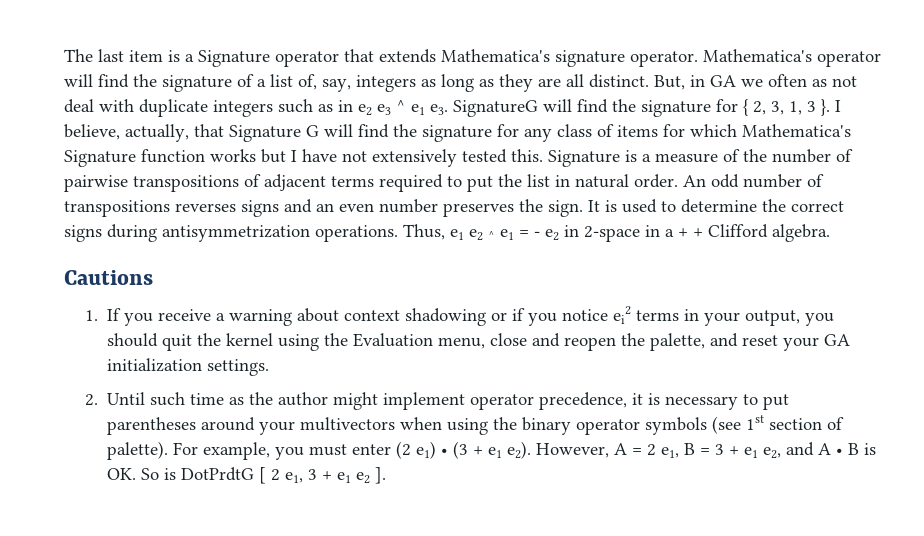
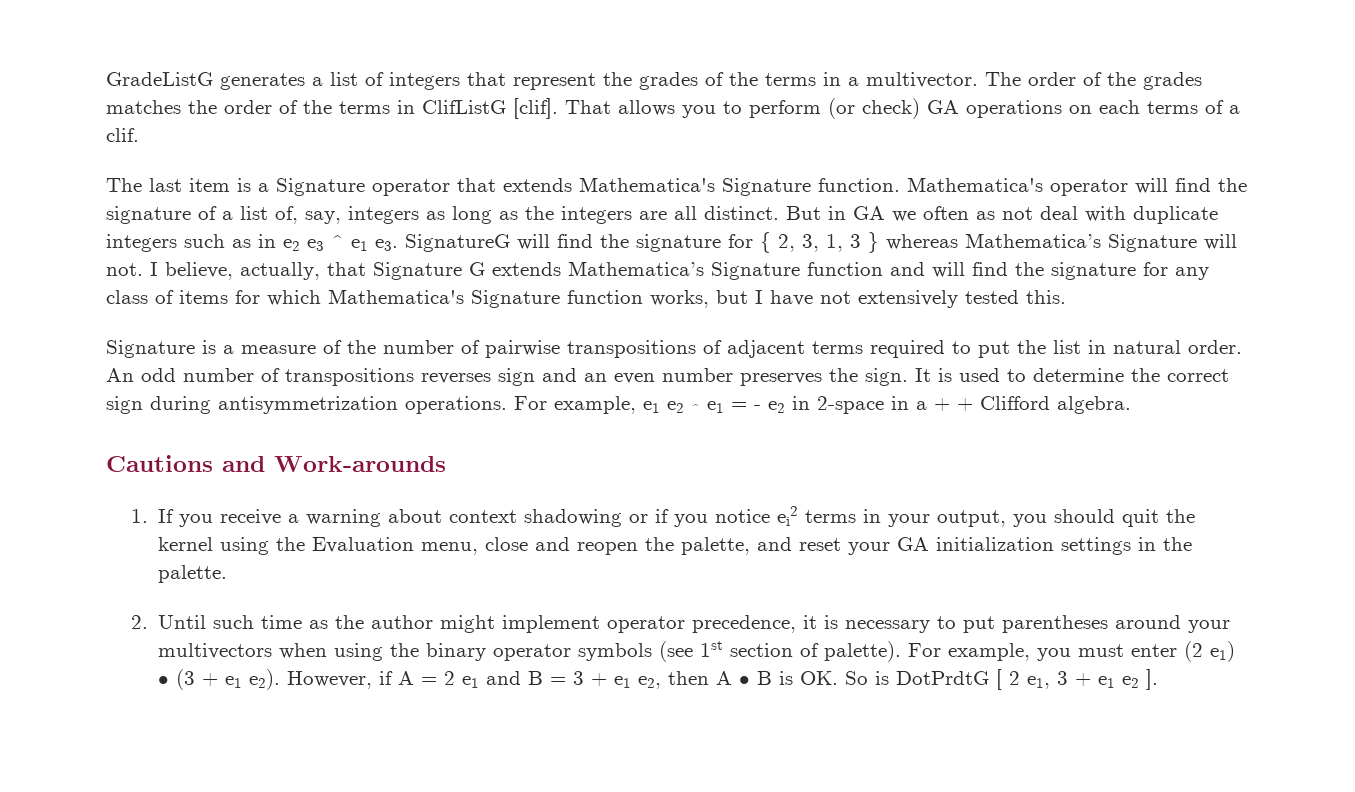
(64, 55) none -> [106,72,1202,90] [106,98,1240,119] [106,128,139,142] GradeListG generates a list of integers that represent the grades of the terms in a multivector. The order of the grades matches the order of the terms in ClifListG [clif]. That allows you to perform (or check) GA operations on each terms of a clif. //
[555,50,698,67] signature operator. -> [722,178,900,196] Signature function.
[499,74,533,92] they -> [525,206,632,224] the integers
[654,75,685,90] But, -> [786,206,821,220] But
[821,99,830,116] }. -> [868,232,1237,253] [106,263,143,276] } whereas Mathematica’s Signature will not.
(319, 131) none -> [492,261,925,280] extends Mathematica’s Signature function and
[210,149,256,162] works -> [650,290,709,308] works,
(543, 155) none -> (1066, 297) //
[241,200,279,217] signs -> [498,368,535,386] sign
[64,225,102,242] signs -> [106,396,143,414] sign
[403,224,445,240] Thus, -> [514,396,636,414] For example,
(153, 277) none -> [222,456,446,472] and Work-arounds
[206,359,269,376] settings. -> [1060,537,1192,555] [157,565,227,583] settings in the palette.
(609, 450) none -> [378,671,393,685] if
[660,447,679,458] e1, -> [461,671,521,688] e1 and
[785,442,814,456] and -> [667,671,709,685] then

